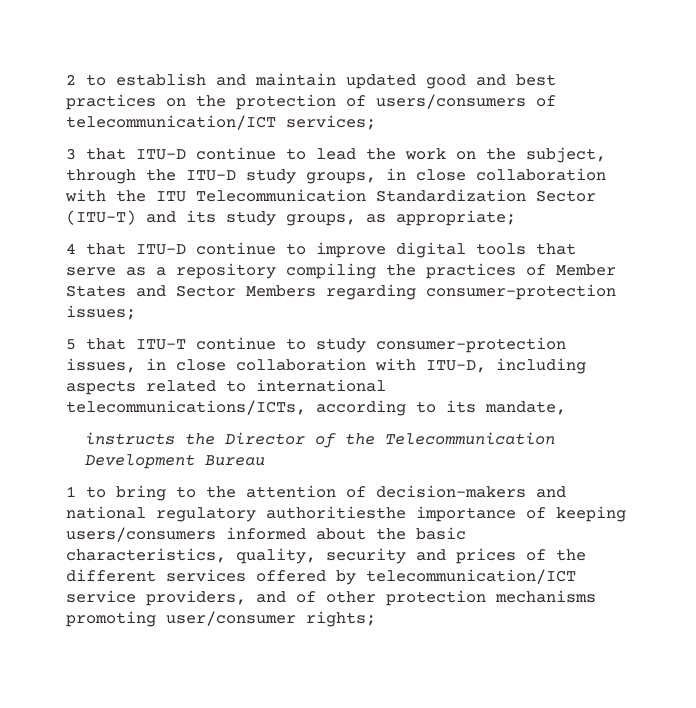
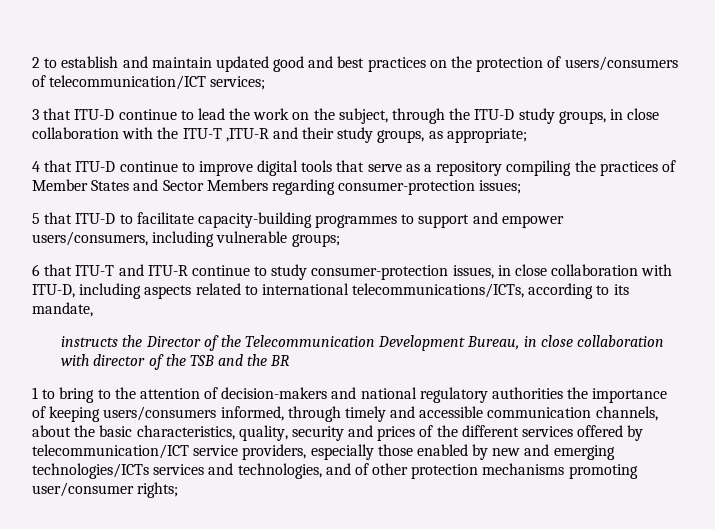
[156,189,596,202] [66,210,216,225] ITU Telecommunication Standardization Sector (ITU-T) and its -> [182,127,335,142] ITU-T ,ITU-R and their
[136,339,186,350] ITU-T -> [75,212,564,228] [32,231,340,247] [32,264,188,276] ITU-D to facilitate capacity-building programmes to support and empower users/consumers, including vulnerable groups; // 6 that ITU-T and ITU-R
[205,455,266,466] Bureau -> [467,335,665,350] [61,354,290,370] Bureau, in close collaboration with director of the TSB and the BR
[266,506,406,519] authoritiesthe -> [492,387,589,399] authorities the
[226,527,306,540] informed -> [220,406,658,422] informed, through timely and accessible communication channels,
(246, 598) none -> [310,444,615,460] [32,463,322,479] especially those enabled by new and emerging technologies/ICTs services and technologies,

